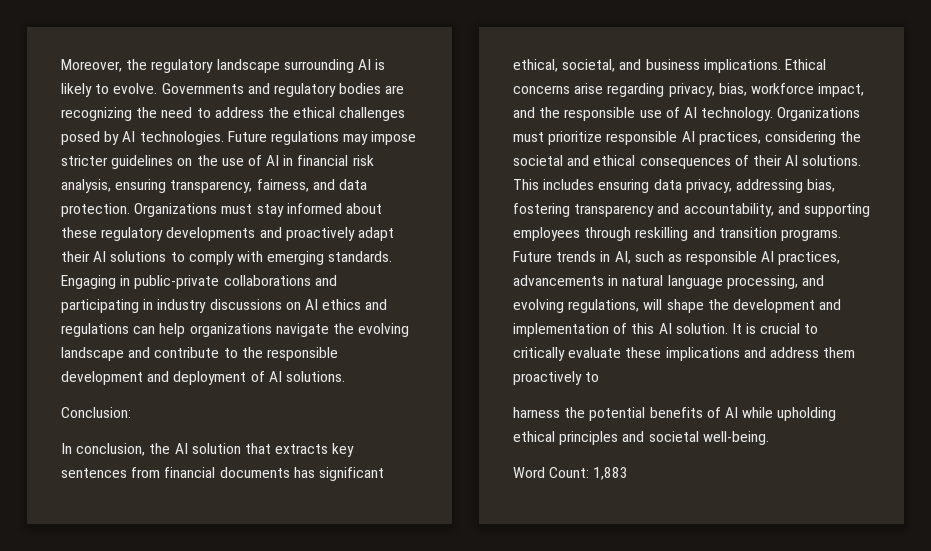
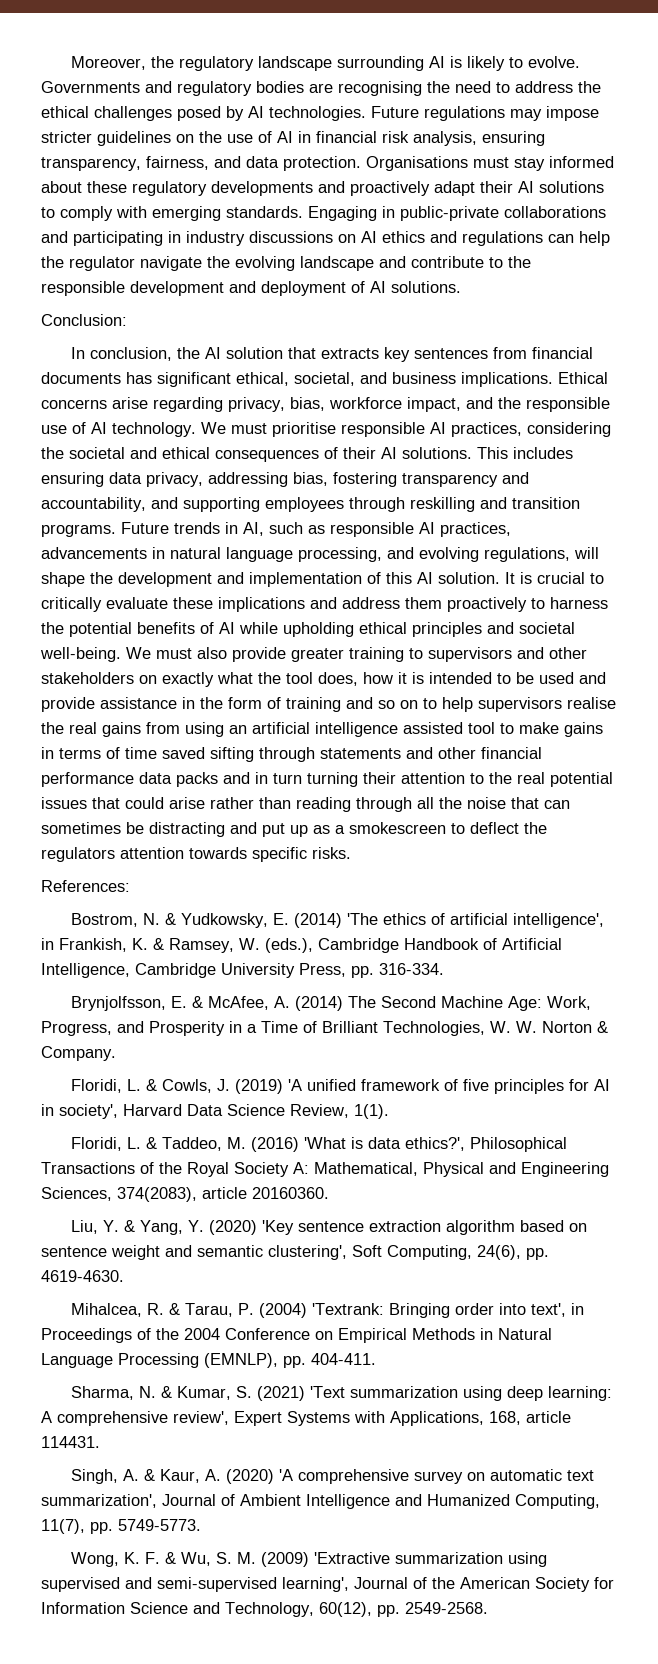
[61,107,132,121] recognizing -> [338,81,422,96] recognising
[134,203,218,217] Organizations -> [366,156,468,171] Organisations
[189,323,272,337] organizations -> [41,256,135,271] the regulator
[777,107,861,121] [513,131,603,145] Organizations must prioritize -> [201,422,336,437] We must prioritise
(600, 377) // -> (545, 603) none
[513,467,629,480] // Word Count: 1,883 -> [126,647,587,662] [41,672,606,687] [41,697,616,712] [41,722,603,737] [41,747,542,762] [41,772,613,787] [41,797,570,812] [41,822,547,837] [41,847,351,862] [41,880,130,892] [70,913,604,928] [41,938,562,953] [41,963,444,978] [70,996,591,1011] [41,1021,608,1036] [41,1046,116,1061] [70,1079,610,1094] [41,1104,389,1119] [70,1137,567,1152] [41,1162,609,1177] [41,1187,329,1202] [70,1220,587,1235] [41,1245,549,1260] [41,1270,124,1282] [70,1303,584,1318] [41,1328,552,1343] [41,1353,376,1368] [70,1386,612,1401] [41,1411,571,1426] [41,1436,100,1448] [70,1469,594,1484] [41,1494,600,1509] [41,1519,201,1534] [70,1552,547,1567] [41,1577,614,1592] [41,1602,488,1617] We must also provide greater training to supervisors and other stakeholders on exactly what the tool does, how it is intended to be used and provide assistance in the form of training and so on to help supervisors realise the real gains from using an artificial intelligence assisted tool to make gains in terms of time saved sifting through statements and other financial performance data packs and in turn turning their attention to the real potential issues that could arise rather than reading through all the noise that can sometimes be distracting and put up as a smokescreen to deflect the regulators attention towards specific risks. // References: // Bostrom, N. & Yudkowsky, E. (2014) 'The ethics of artificial intelligence', in Frankish, K. & Ramsey, W. (eds.), Cambridge Handbook of Artificial Intelligence, Cambridge University Press, pp. 316-334. // Brynjolfsson, E. & McAfee, A. (2014) The Second Machine Age: Work, Progress, and Prosperity in a Time of Brilliant Technologies, W. W. Norton & Company. // Floridi, L. & Cowls, J. (2019) 'A unified framework of five principles for AI in society', Harvard Data Science Review, 1(1). // Floridi, L. & Taddeo, M. (2016) 'What is data ethics?', Philosophical Transactions of the Royal Society A: Mathematical, Physical and Engineering Sciences, 374(2083), article 20160360. // Liu, Y. & Yang, Y. (2020) 'Key sentence extraction algorithm based on sentence weight and semantic clustering', Soft Computing, 24(6), pp. 4619-4630. // Mihalcea, R. & Tarau, P. (2004) 'Textrank: Bringing order into text', in Proceedings of the 2004 Conference on Empirical Methods in Natural Language Processing (EMNLP), pp. 404-411. // Sharma, N. & Kumar, S. (2021) 'Text summarization using deep learning: A comprehensive review', Expert Systems with Applications, 168, article 114431. // Singh, A. & Kaur, A. (2020) 'A comprehensive survey on automatic text summarization', Journal of Ambient Intelligence and Humanized Computing, 11(7), pp. 5749-5773. // Wong, K. F. & Wu, S. M. (2009) 'Extractive summarization using supervised and semi-supervised learning', Journal of the American Society for Information Science and Technology, 60(12), pp. 2549-2568.

